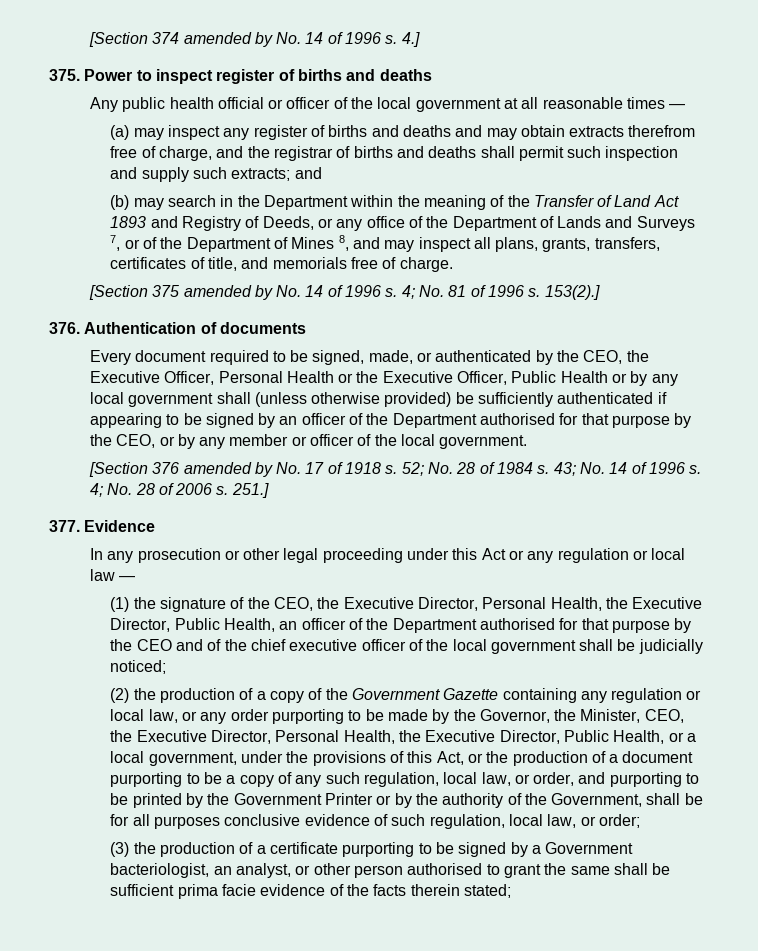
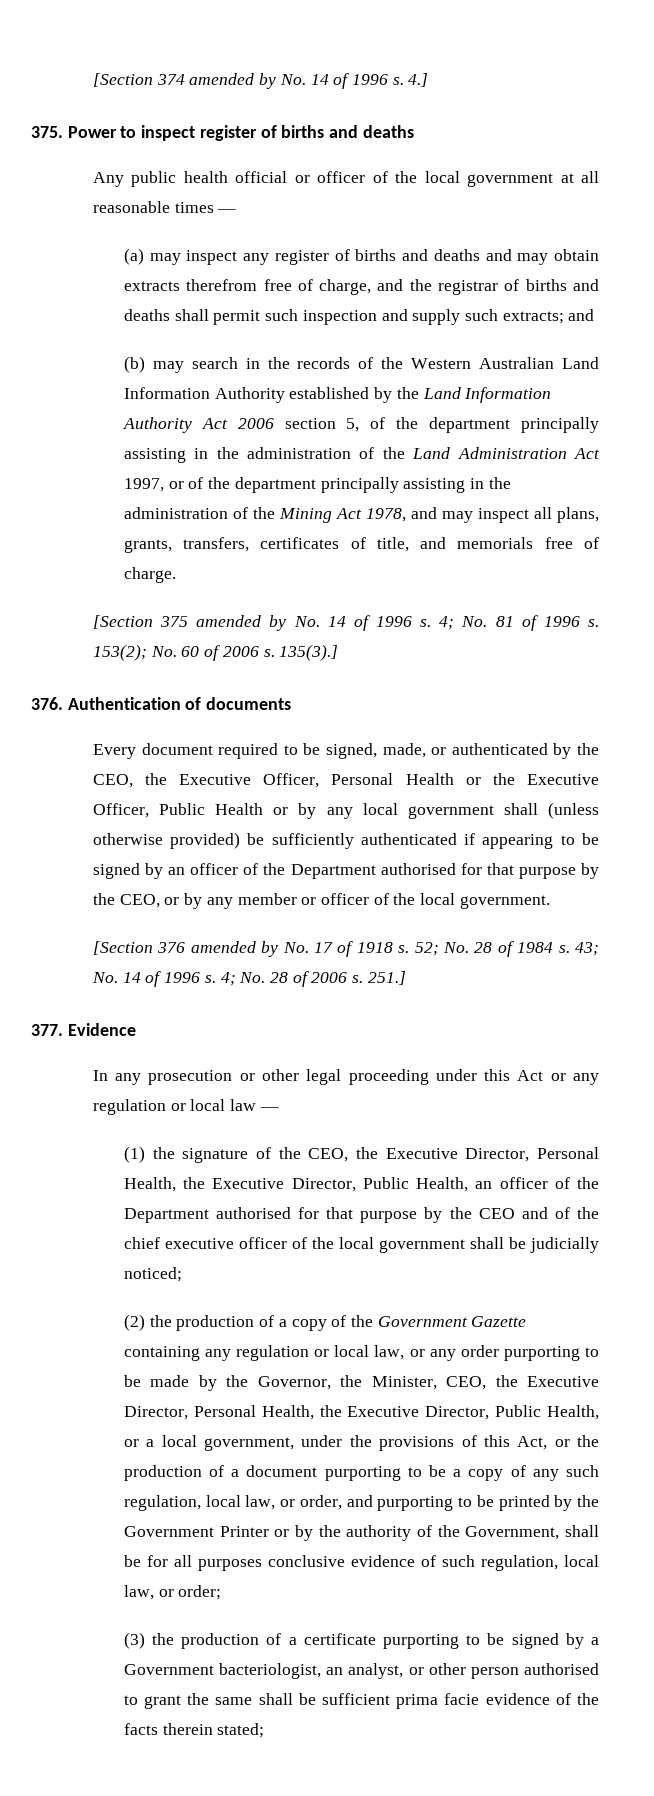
[263,195,679,210] [110,216,695,231] [110,235,349,252] Department within the meaning of the Transfer of Land Act 1893 and Registry of Deeds, or any office of the Department of Lands and Surveys 7, or of the Department of Mines 8, -> [297,357,599,369] [123,387,552,403] [122,417,600,433] [123,447,600,463] [123,477,511,493] [123,507,406,523] records of the Western Australian Land Information Authority established by the Land Information Authority Act 2006 section 5, of the department principally assisting in the administration of the Land Administration Act 1997, or of the department principally assisting in the administration of the Mining Act 1978,
[544,285,600,300] 153(2).] -> [92,644,339,661] 153(2); No. 60 of 2006 s. 135(3).]

